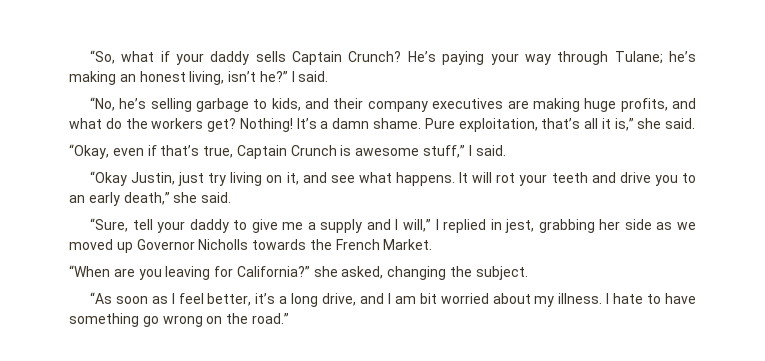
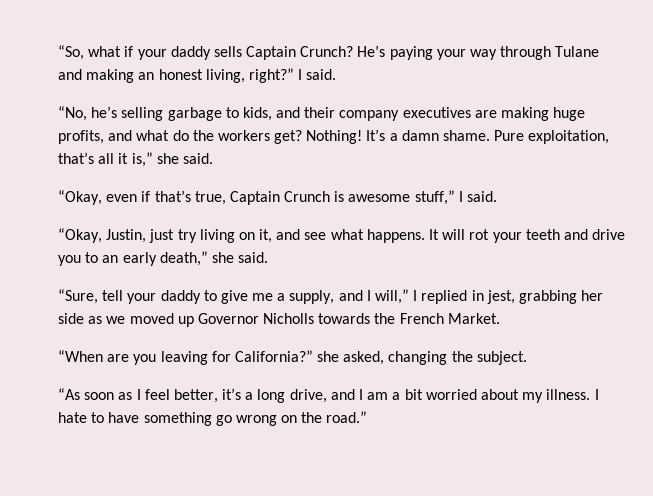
[614,51,696,64] Tulane; he’s -> [555,46,600,57] [58,69,82,80] Tulane and
[228,71,288,82] isn’t he?” -> [248,68,294,83] right?”
[89,171,127,186] “Okay -> [58,228,102,243] “Okay,
[320,219,363,233] supply -> [289,290,335,304] supply,
(416, 300) none -> [392,392,401,400] a

